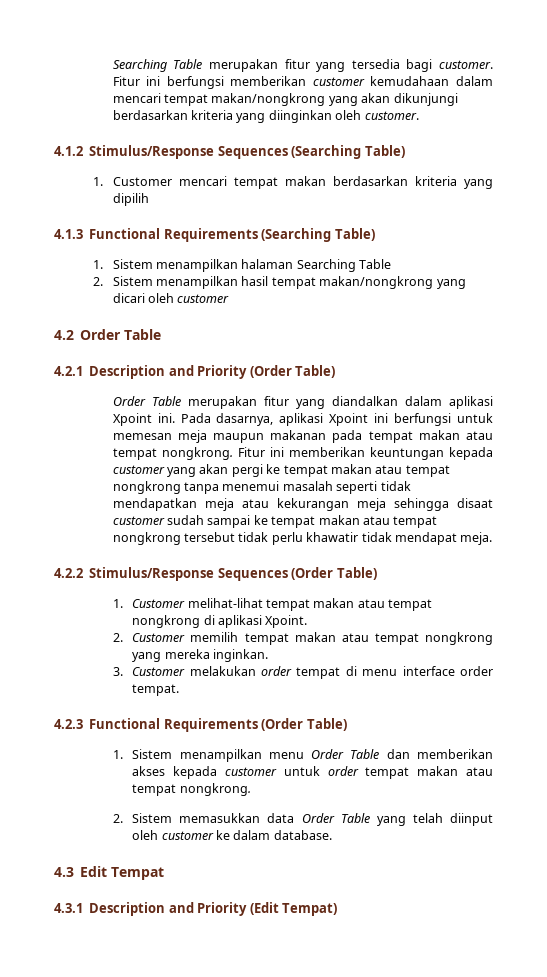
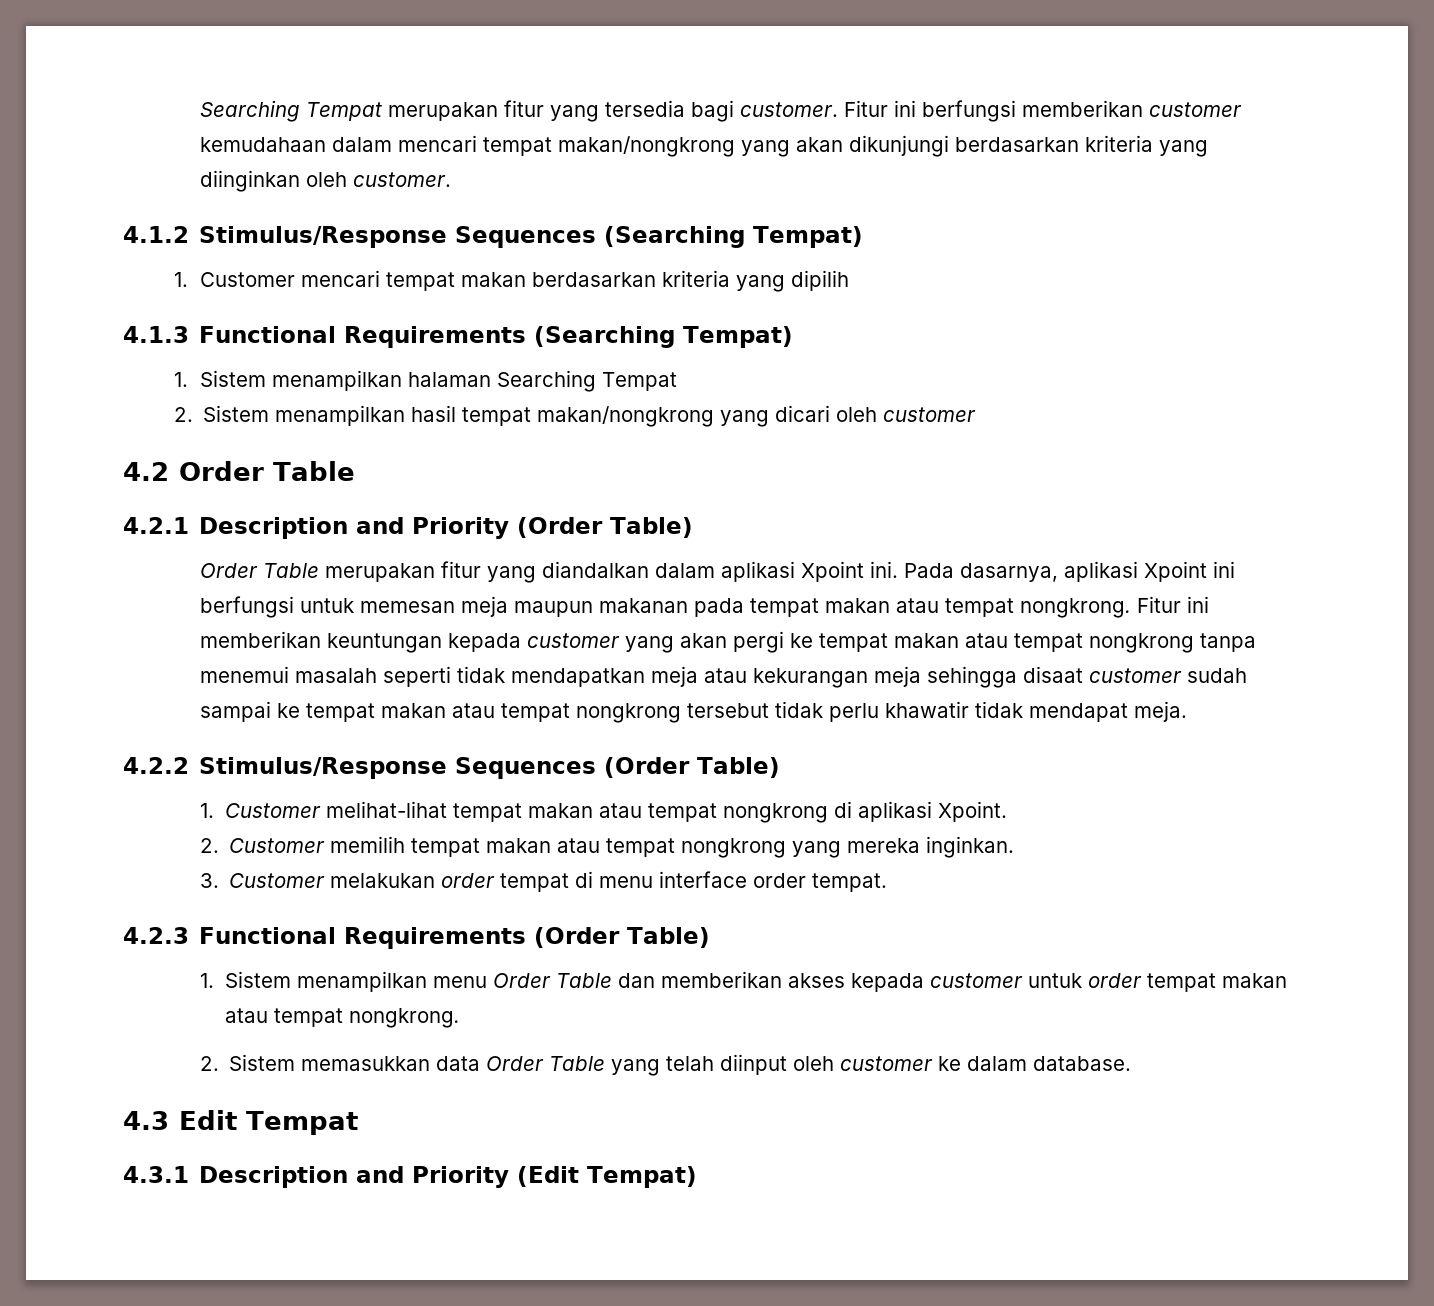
[112,59,203,72] Searching Table -> [199,100,382,122] Searching Tempat
[364,145,405,158] Table) -> [753,226,864,248] Tempat)
[334,228,375,241] Table) -> [683,326,794,348] Tempat)
[359,259,392,269] Table -> [601,372,677,391] Tempat

